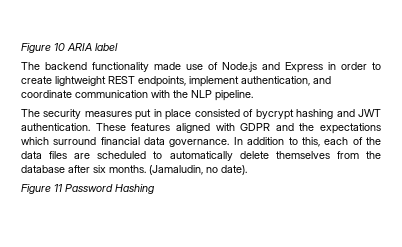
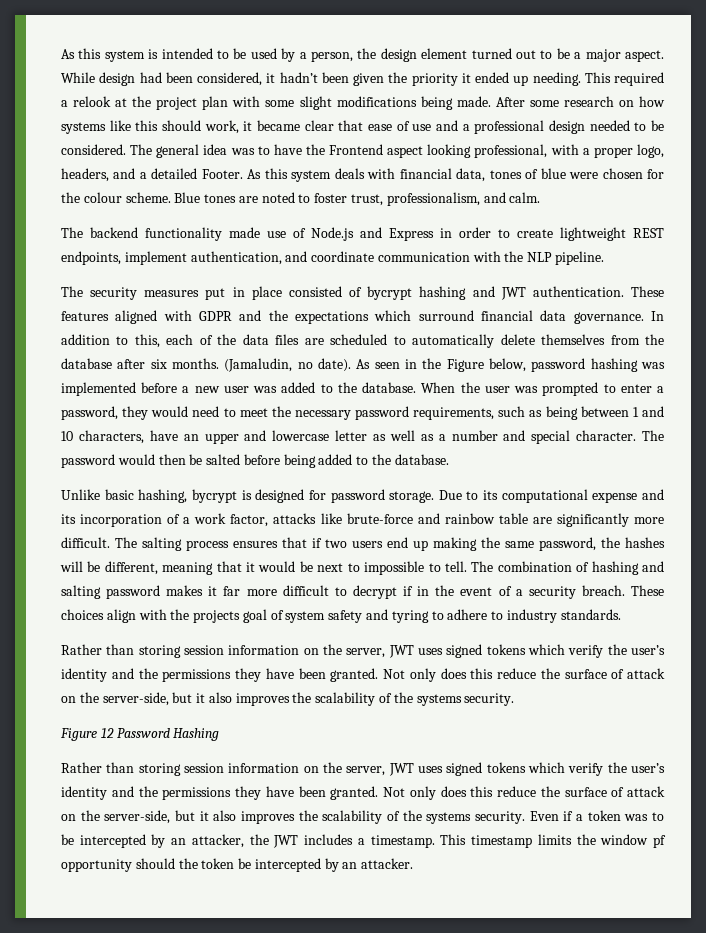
[21,43,118,53] Figure 10 ARIA label -> [61,48,664,62] [61,72,664,86] [61,96,665,110] [61,120,664,134] [61,144,664,158] [61,168,665,182] [61,192,541,206] As this system is intended to be used by a person, the design element turned out to be a major aspect. While design had been considered, it hadn’t been given the priority it ended up needing. This required a relook at the project plan with some slight modifications being made. After some research on how systems like this should work, it became clear that ease of use and a professional design needed to be considered. The general idea was to have the Frontend aspect looking professional, with a proper logo, headers, and a detailed Footer. As this system deals with financial data, tones of blue were chosen for the colour scheme. Blue tones are noted to foster trust, professionalism, and calm.
[21,184,63,194] // Figure 11 -> [356,358,665,372] [61,382,665,396] [61,406,664,420] [61,430,664,444] [61,454,449,468] [61,489,664,503] [61,513,664,527] [61,537,665,551] [60,561,665,575] [61,585,665,599] [61,609,621,623] [61,644,665,658] [61,668,665,682] [61,692,515,706] [60,728,114,741] As seen in the Figure below, password hashing was implemented before a new user was added to the database. When the user was prompted to enter a password, they would need to meet the necessary password requirements, such as being between 1 and 10 characters, have an upper and lowercase letter as well as a number and special character. The password would then be salted before being added to the database. // Unlike basic hashing, bycrypt is designed for password storage. Due to its computational expense and its incorporation of a work factor, attacks like brute-force and rainbow table are significantly more difficult. The salting process ensures that if two users end up making the same password, the hashes will be different, meaning that it would be next to impossible to tell. The combination of hashing and salting password makes it far more difficult to decrypt if in the event of a security breach. These choices align with the projects goal of system safety and tyring to adhere to industry standards. // Rather than storing session information on the server, JWT uses signed tokens which verify the user’s identity and the permissions they have been granted. Not only does this reduce the surface of attack on the server-side, but it also improves the scalability of the systems security. // Figure 12
(154, 189) none -> [61,762,665,776] [61,786,665,800] [61,810,664,824] [61,834,667,848] [61,858,414,872] // Rather than storing session information on the server, JWT uses signed tokens which verify the user’s identity and the permissions they have been granted. Not only does this reduce the surface of attack on the server-side, but it also improves the scalability of the systems security. Even if a token was to be intercepted by an attacker, the JWT includes a timestamp. This timestamp limits the window pf opportunity should the token be intercepted by an attacker.

